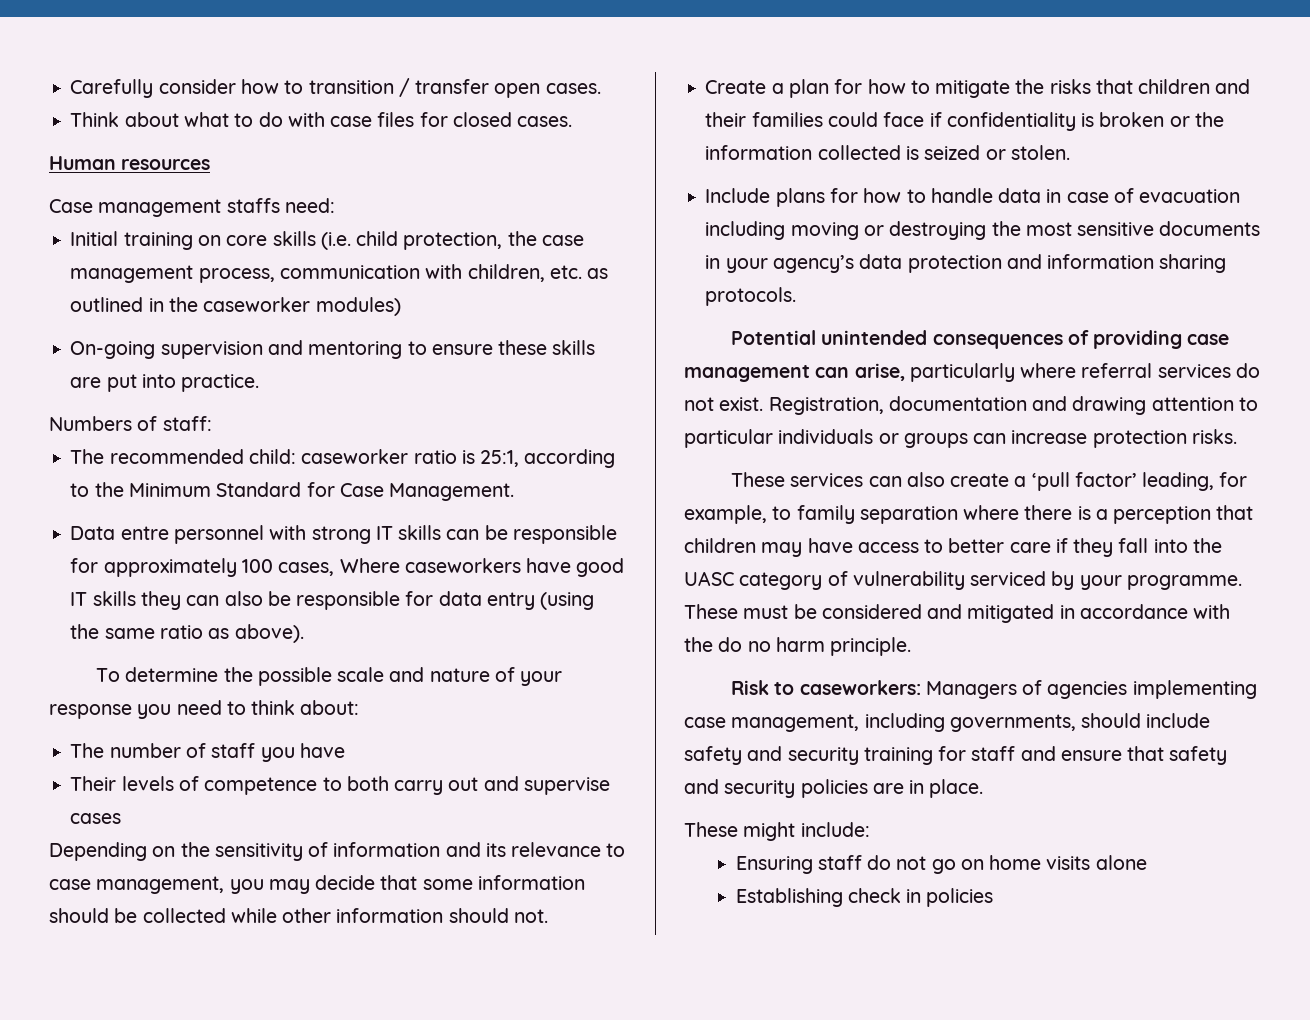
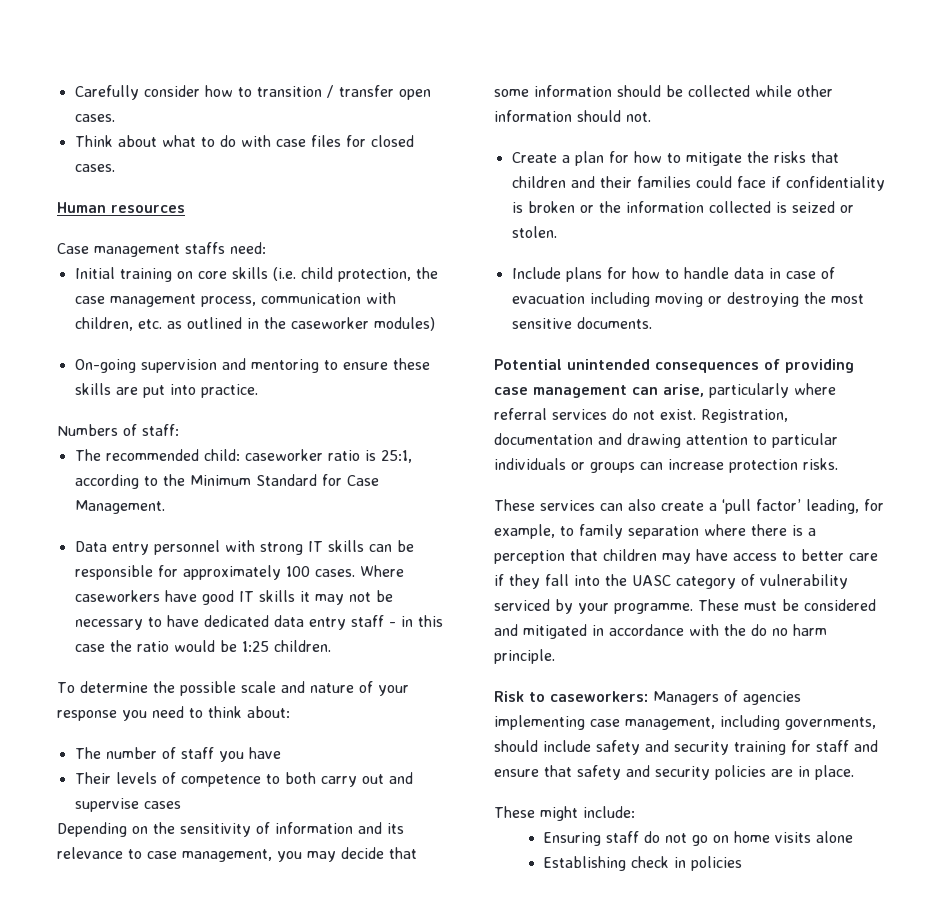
[120,526,169,540] entre -> [111,542,149,555] entry
[278,562,335,576] cases, -> [314,569,355,577] cases.
[140,591,595,610] [70,624,304,643] they can also be responsible for data entry (using the same ratio as above). -> [299,590,393,605] [74,615,443,630] [74,640,331,652] it may not be necessary to have dedicated data entry staff - in this case the ratio would be 1:25 children.
[1159,221,1261,236] [705,254,1227,273] [705,287,797,306] documents in your agency’s data protection and information sharing protocols. -> [576,317,652,329] documents.

